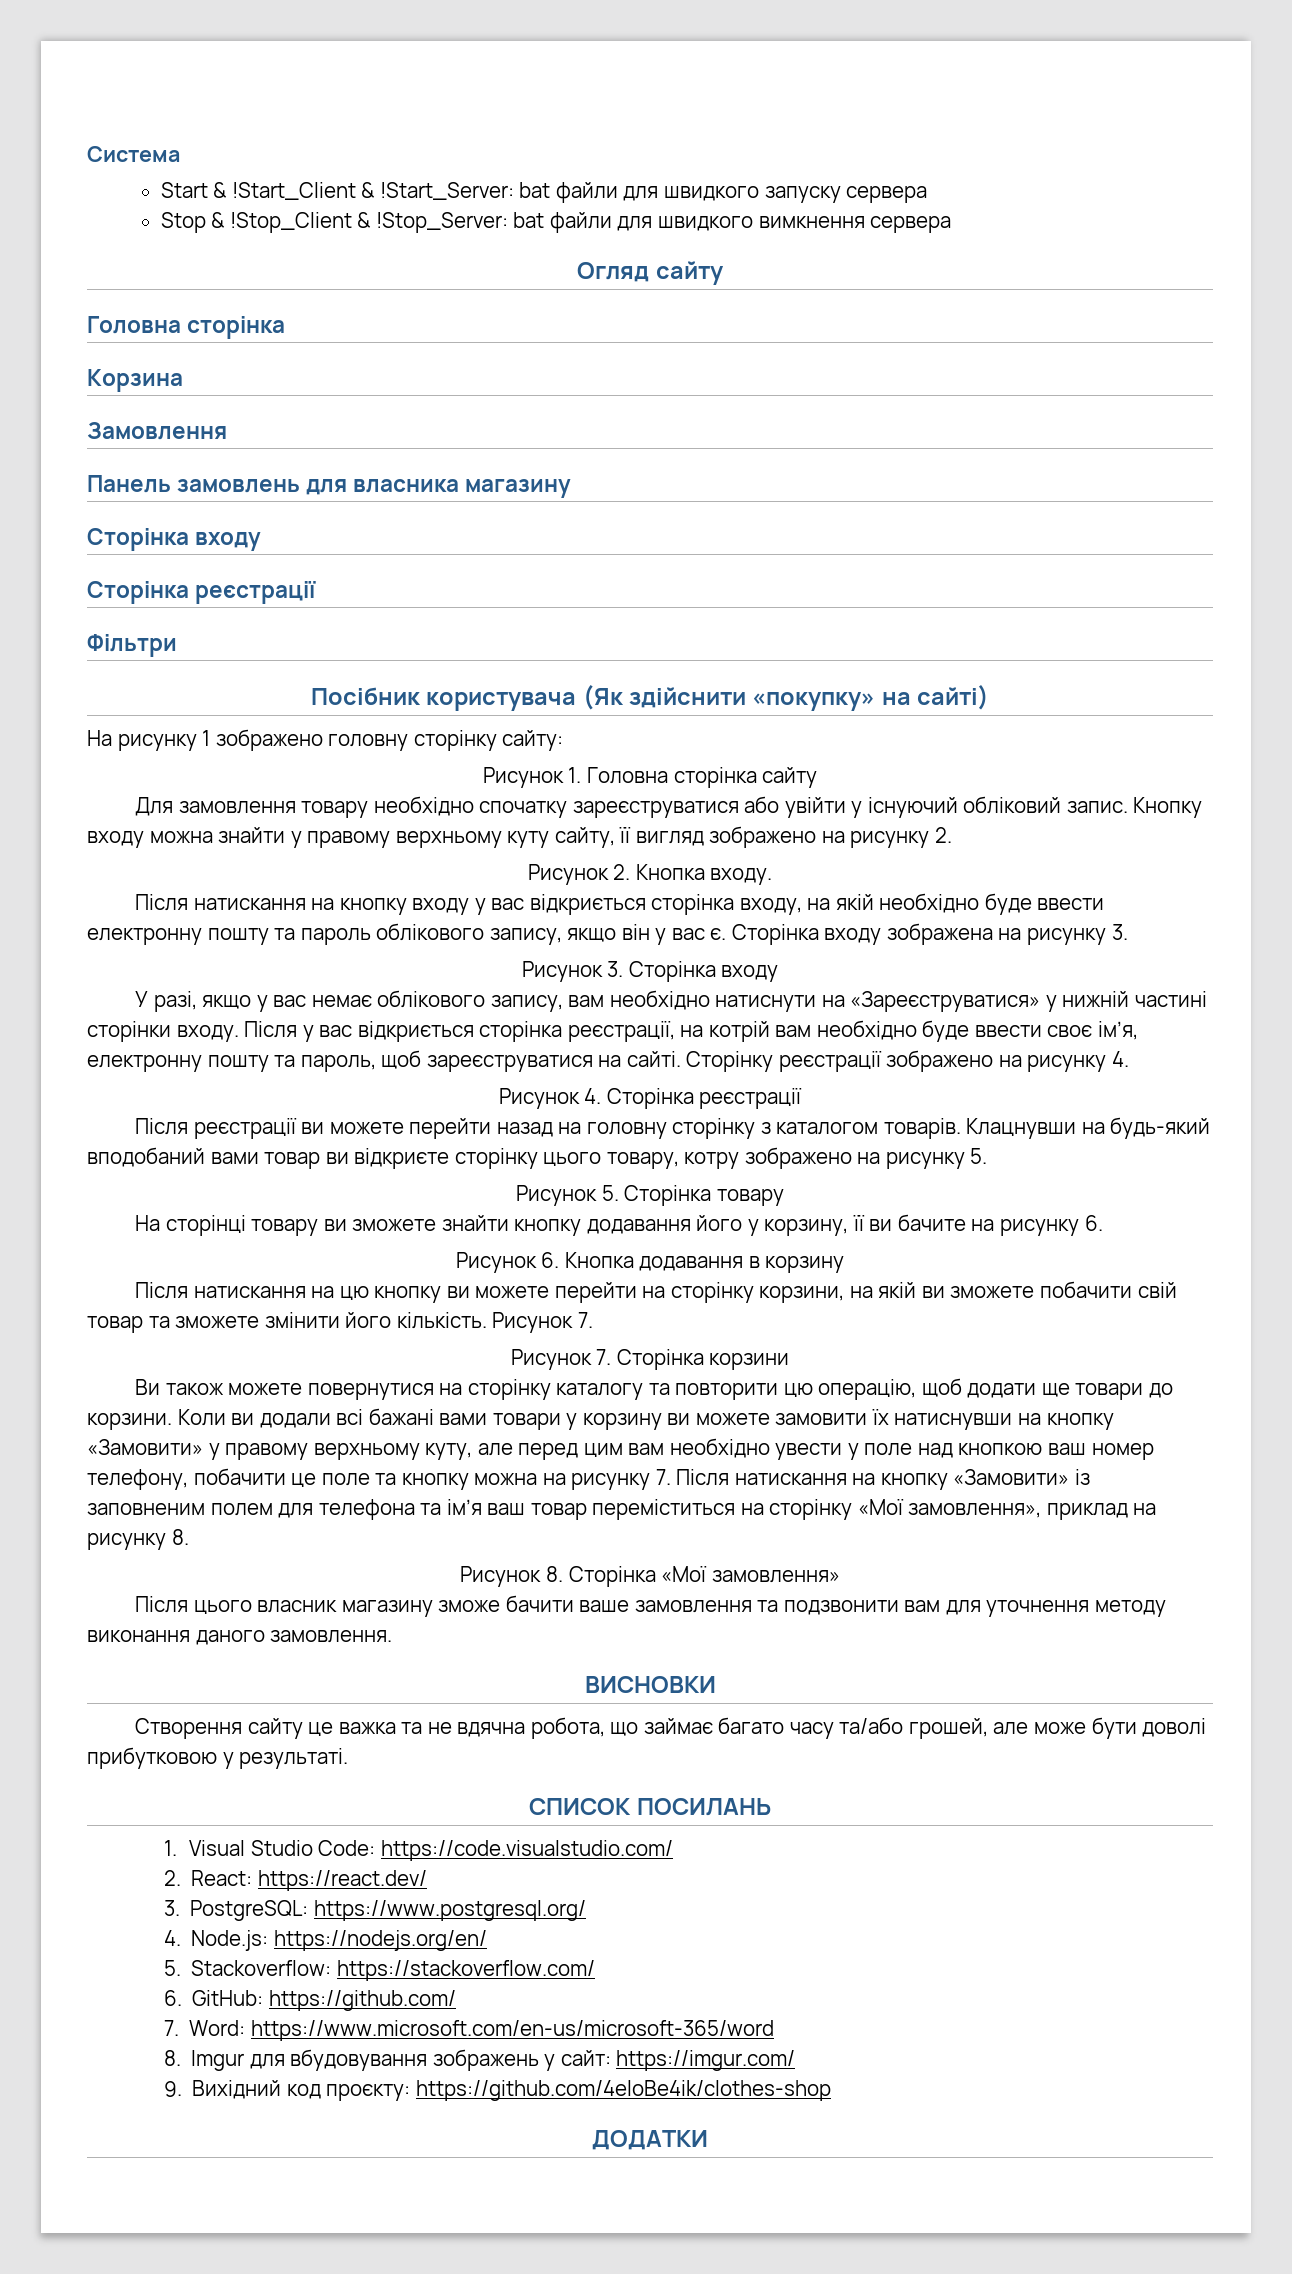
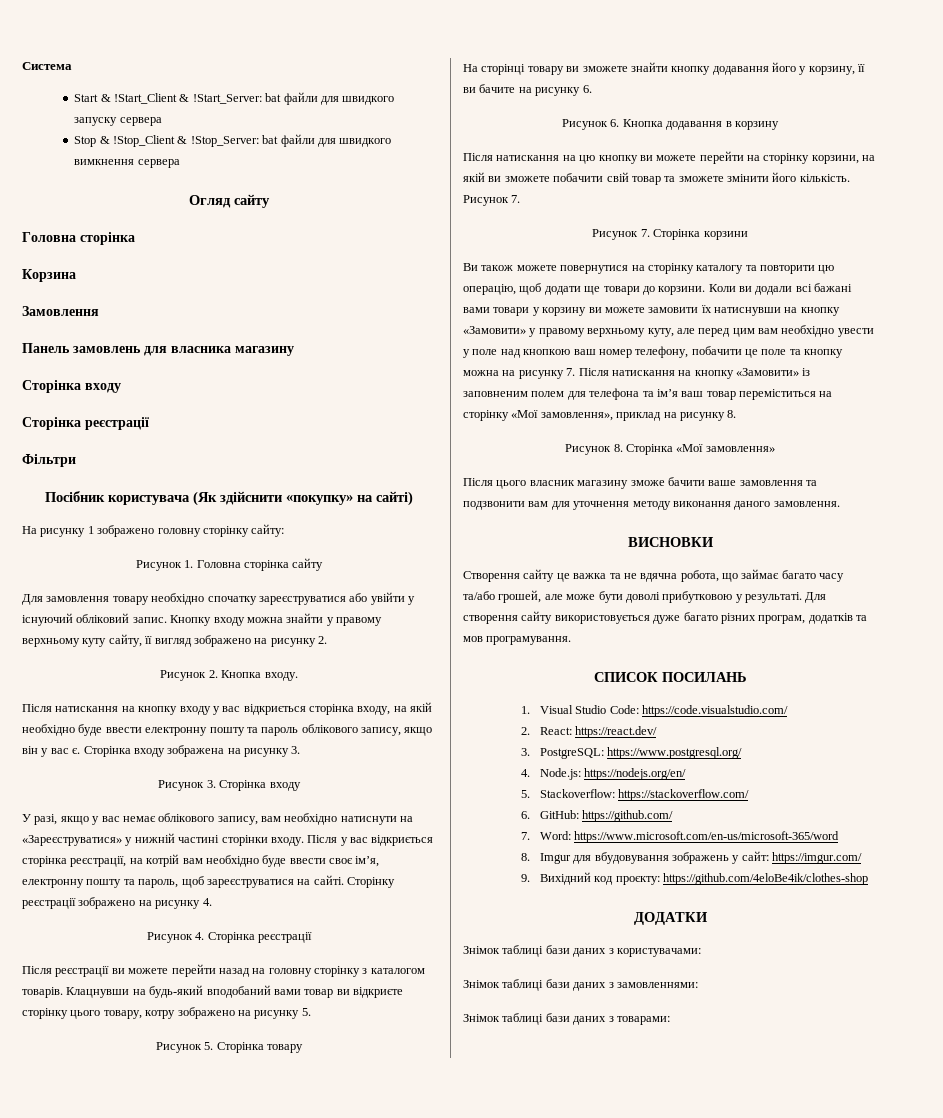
(349, 1758) none -> [805,592,827,603] [463,611,867,624] [463,636,572,645] Для створення сайту використовується дуже багато різних програм, додатків та мов програмування.
(708, 2140) none -> [463,945,701,957] [463,979,698,991] [463,1013,670,1025] // Знімок таблиці бази даних з користувачами: // Знімок таблиці бази даних з замовленнями: // Знімок таблиці бази даних з товарами:

